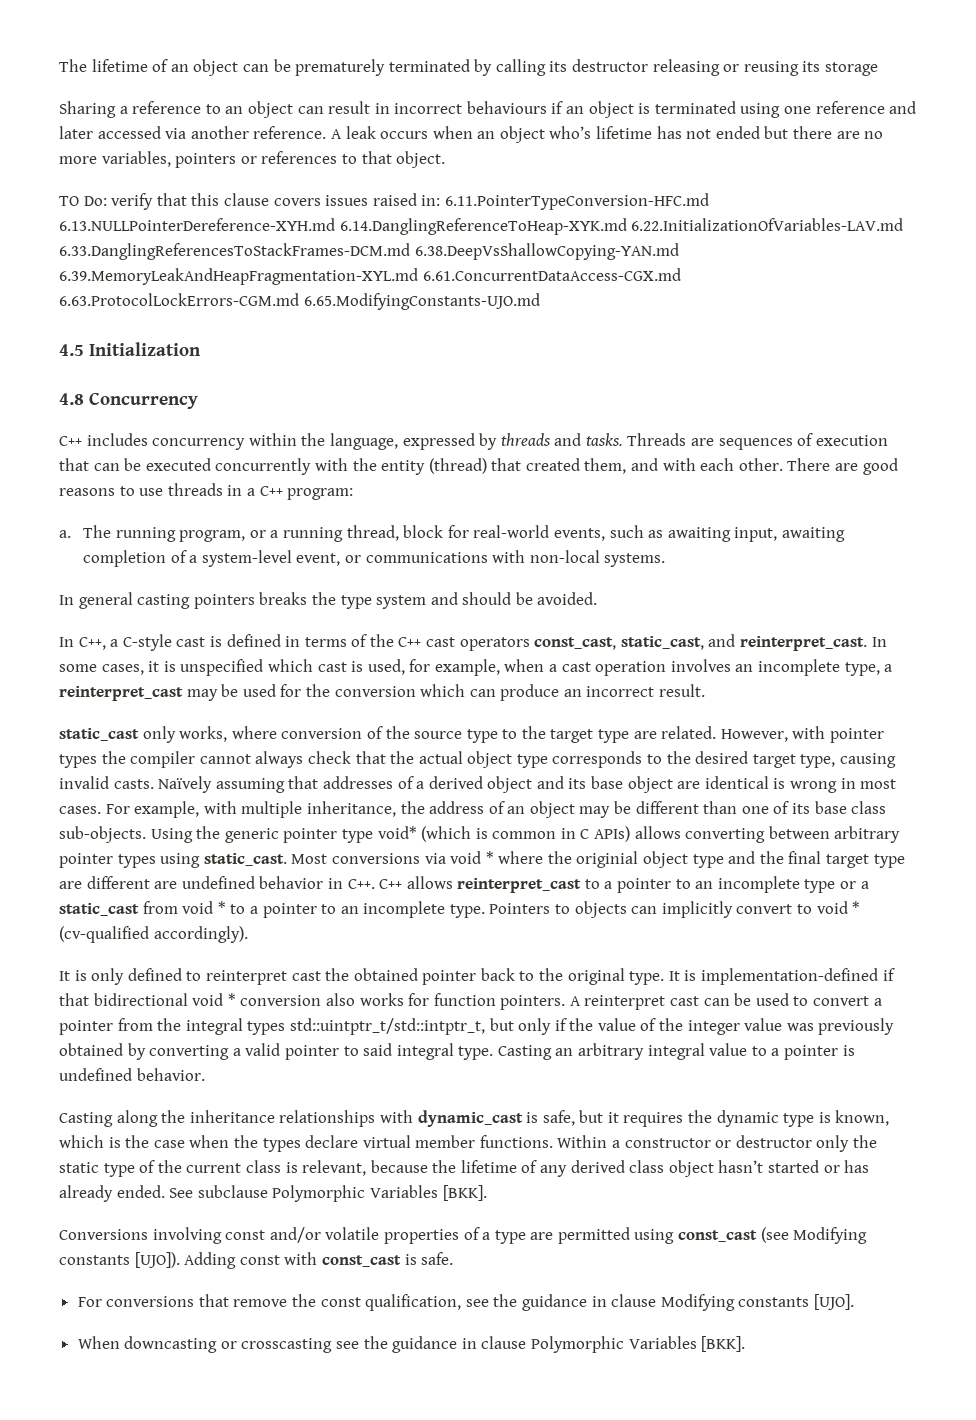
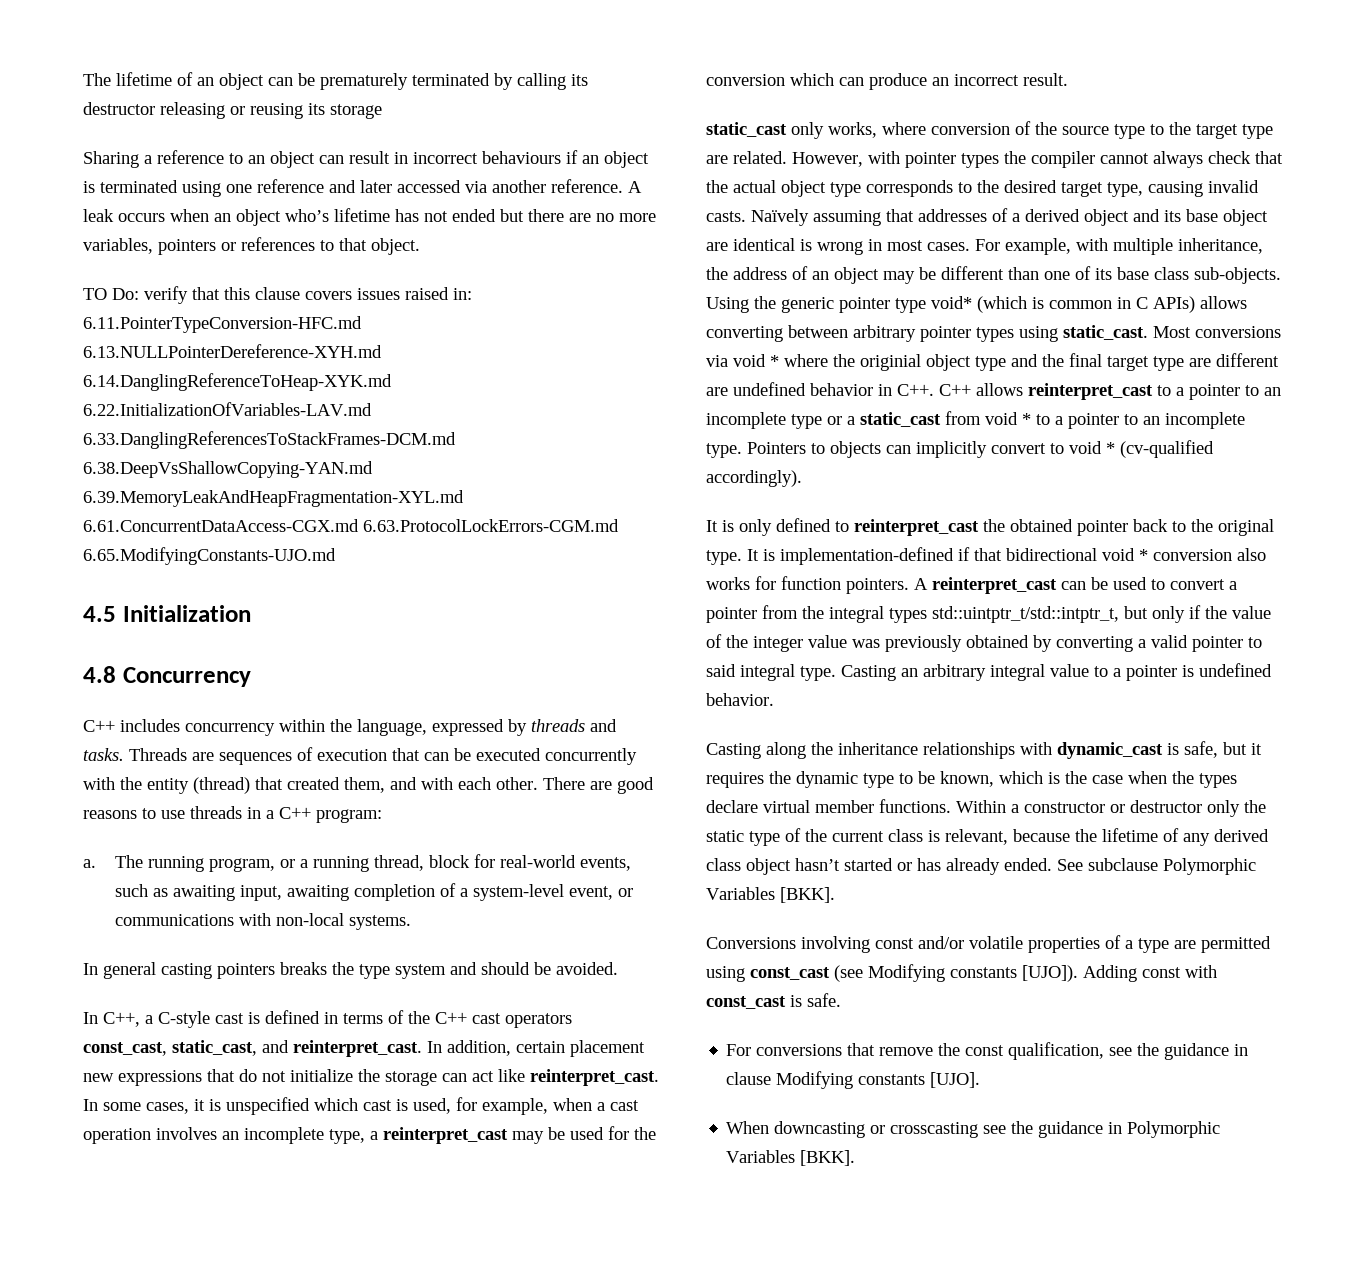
(887, 642) none -> [447,1040,645,1057] [83,1069,659,1086] [83,1099,98,1111] addition, certain placement new expressions that do not initialize the storage can act like reinterpret_cast. In
[205,970,321,985] reinterpret cast -> [854,519,979,536] reinterpret_cast
[584,995,700,1010] reinterpret cast -> [932,577,1057,594] reinterpret_cast
[818,1112,831,1123] is -> [899,771,935,784] to be
[481,1336,527,1349] clause -> (1123, 1128) none

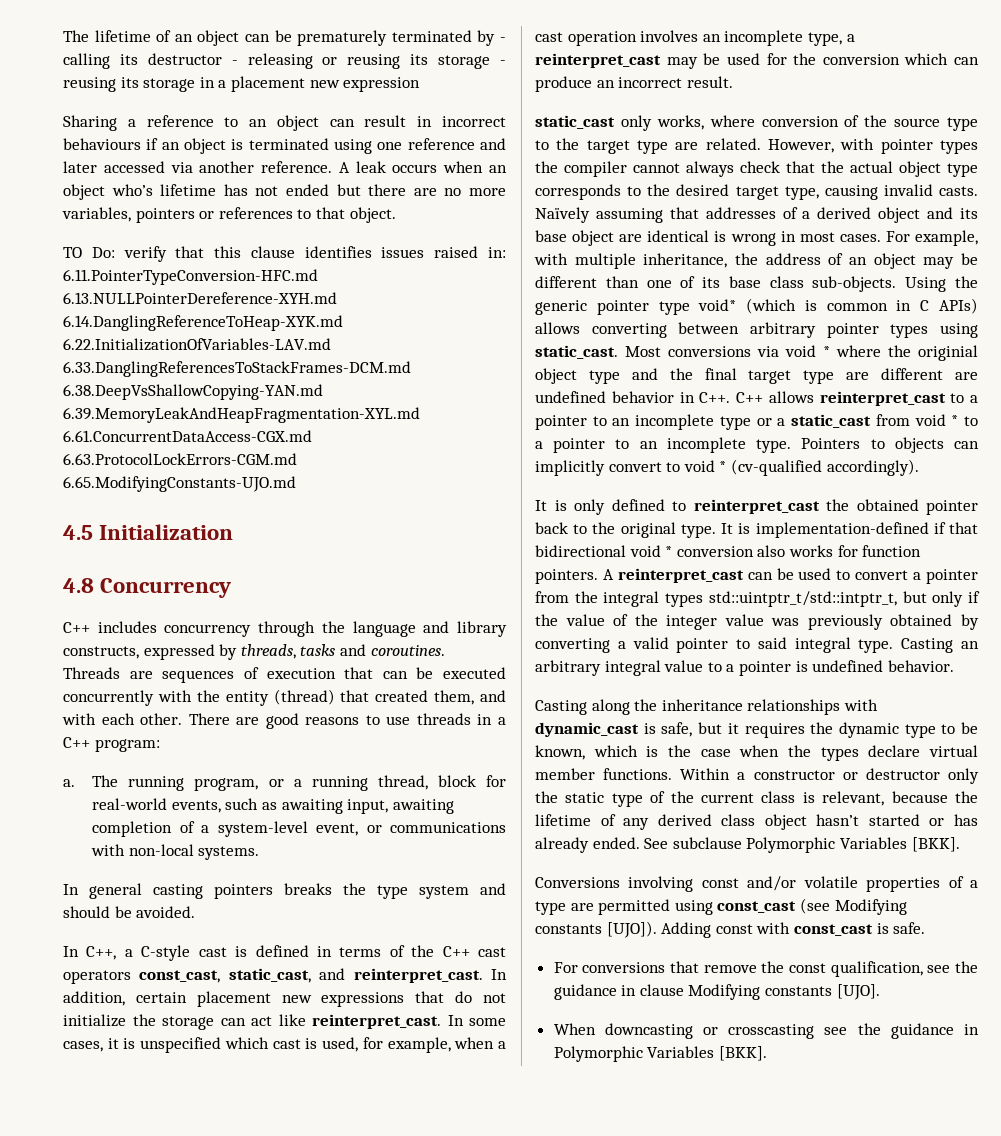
(513, 81) none -> [500,37,506,42] -
(155, 108) none -> [231,60,238,65] -
(382, 111) none -> [500,60,507,65] [63,76,421,92] - reusing its storage in a placement new expression
[305,291,352,300] covers -> [304,246,372,258] identifies
[279,719,617,736] [83,748,124,761] within the language, expressed by threads and tasks. -> [258,621,508,637] [63,644,445,660] through the language and library constructs, expressed by threads, tasks and coroutines.

